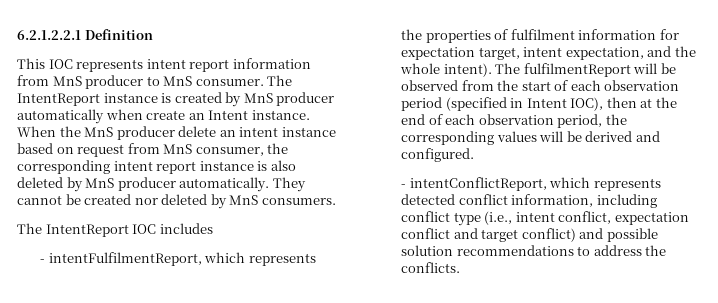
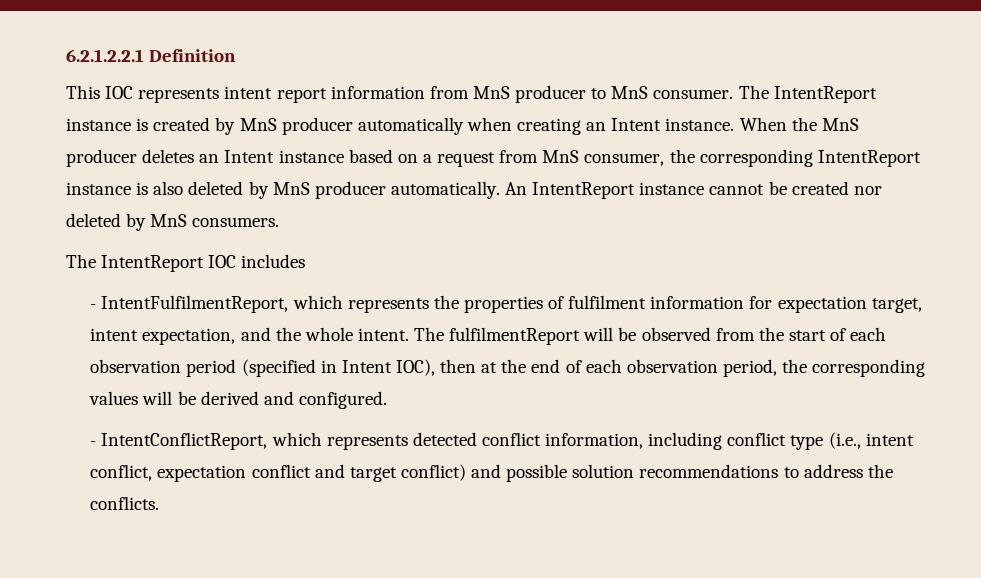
[146,110,186,120] create -> [517,118,582,135] creating
[178,126,279,137] delete an intent -> [142,149,275,163] deletes an Intent
(74, 150) none -> [422,154,432,163] a
[113,161,197,174] intent report -> [817,150,921,167] IntentReport
[272,177,306,192] They -> [505,182,705,199] An IntentReport instance
[48,252,202,266] intentFulfilmentReport, -> [101,295,289,313] IntentFulfilmentReport,
[443,63,492,77] intent). -> [357,328,409,341] intent.
[409,177,547,191] intentConflictReport, -> [101,432,268,450] IntentConflictReport,

